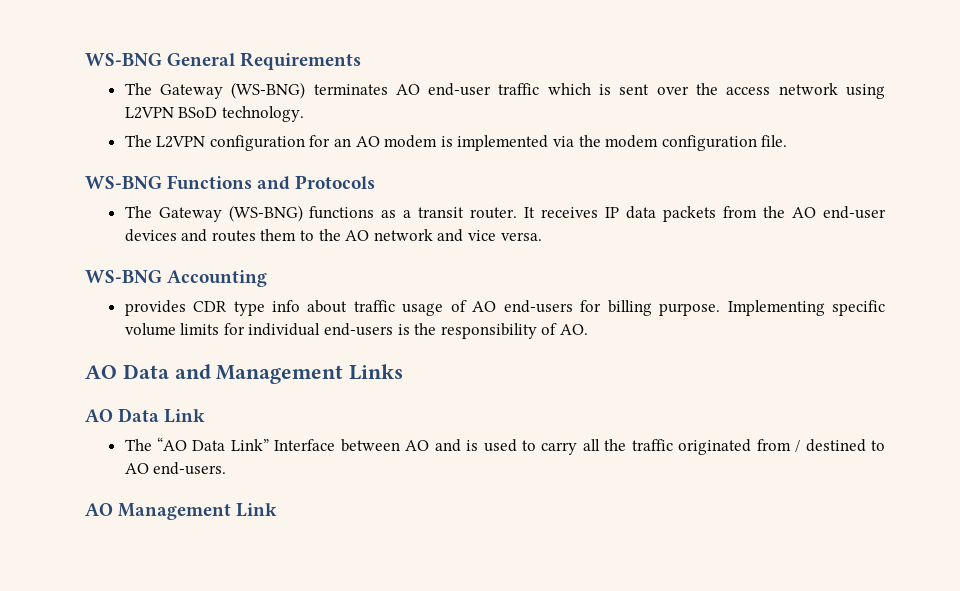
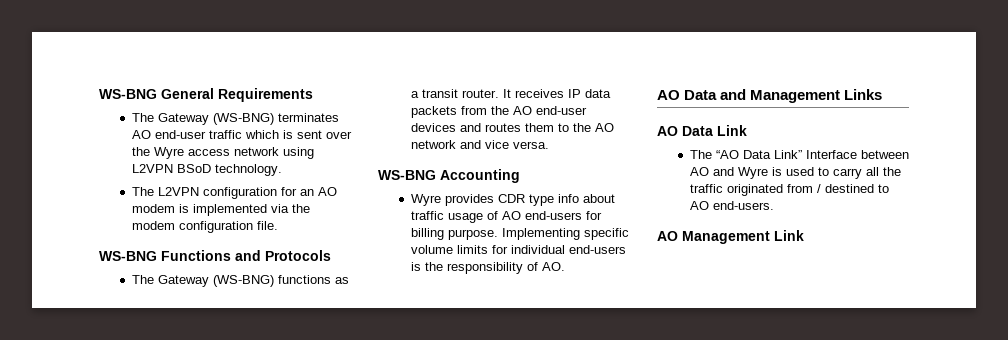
(719, 89) none -> [153,147,184,159] Wyre
(268, 278) none -> [410,194,441,206] Wyre
(461, 445) none -> [737,167,768,179] Wyre

